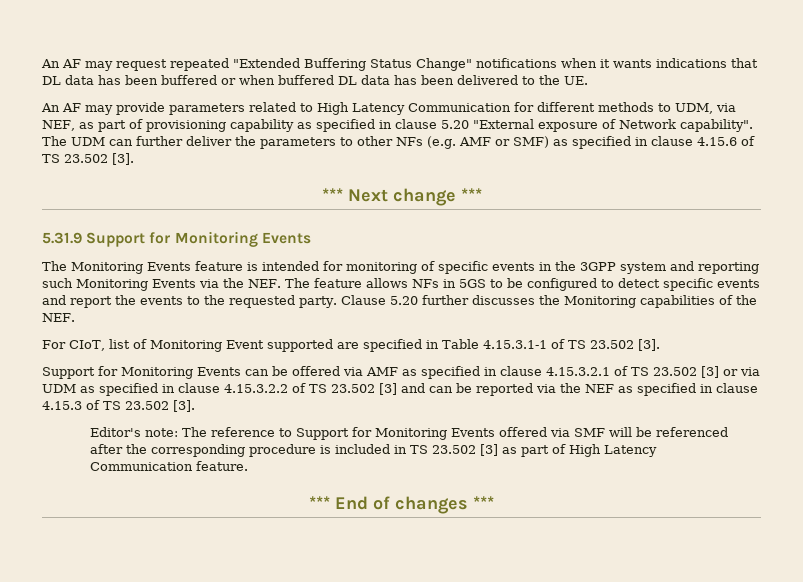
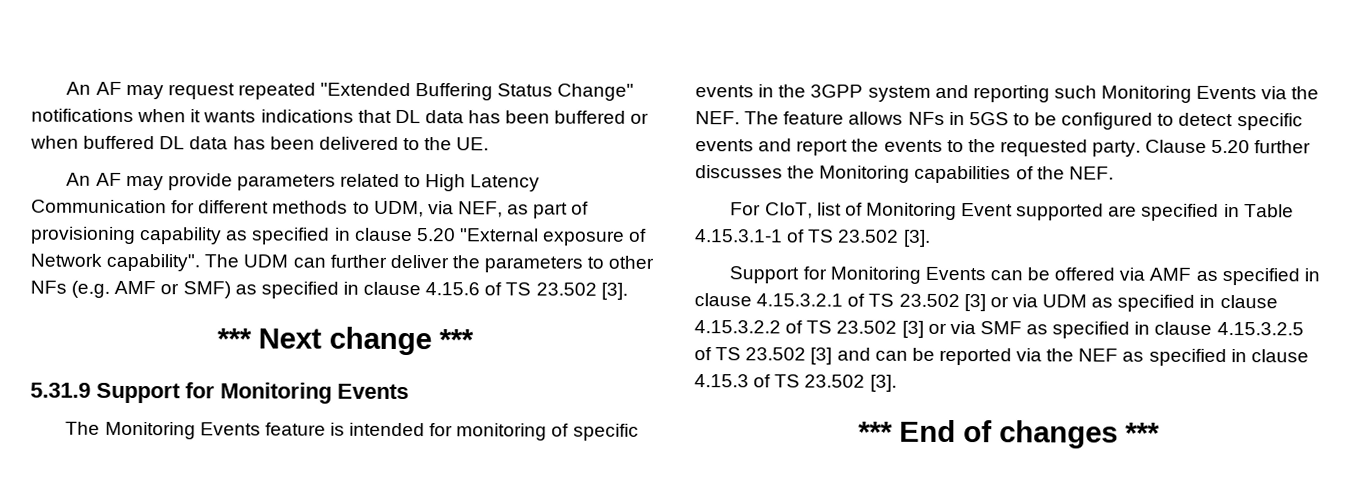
(397, 389) none -> [927,321,1304,339] [694,347,833,365] or via SMF as specified in clause 4.15.3.2.5 of TS 23.502 [3]
[89,427,728,440] [89,444,657,457] [89,461,248,471] // Editor's note: The reference to Support for Monitoring Events offered via SMF will be referenced after the corresponding procedure is included in TS 23.502 [3] as part of High Latency Communication feature. -> (897, 383) none

